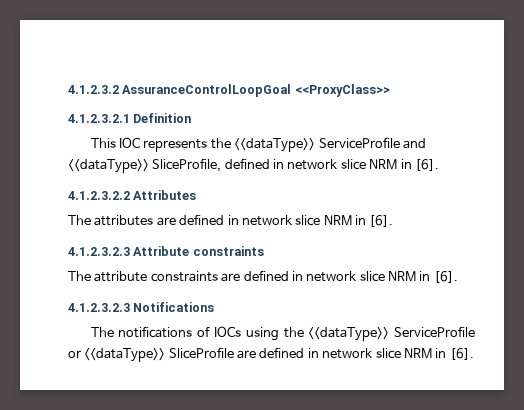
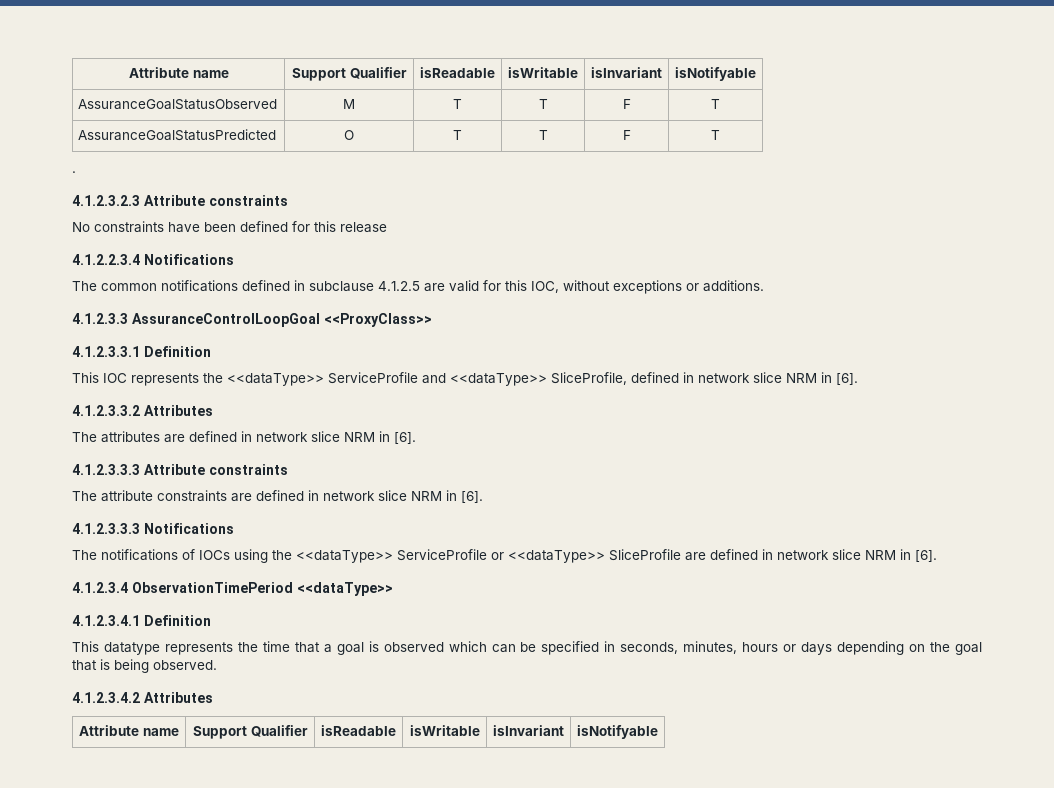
[68,85,119,94] 4.1.2.3.2 -> [128,67,229,78] [291,67,407,81] [420,67,495,78] [508,67,578,78] [591,67,662,78] [675,67,756,81] [78,99,278,110] [343,99,355,109] [453,99,462,109] [538,99,548,109] [622,99,631,109] [711,99,720,109] [78,129,277,141] [344,130,354,140] [453,130,462,140] [538,130,548,140] [622,130,631,140] [711,130,720,140] [72,171,76,173] [72,195,288,206] [72,221,387,233] [72,254,234,265] [72,280,764,294] [72,313,128,324] Attribute name | Support Qualifier | isReadable | isWritable | isInvariant | isNotifyable // AssuranceGoalStatusObserved | M | T | T | F | T // AssuranceGoalStatusPredicted | O | T | T | F | T // . // 4.1.2.3.2.3 Attribute constraints // No constraints have been defined for this release // 4.1.2.2.3.4 Notifications // The common notifications defined in subclause 4.1.2.5 are valid for this IOC, without exceptions or additions. // 4.1.2.3.3
[68,114,130,123] 4.1.2.3.2.1 -> [72,346,140,357] 4.1.2.3.3.1
[68,191,130,200] 4.1.2.3.2.2 -> [72,405,140,416] 4.1.2.3.3.2
[68,247,130,256] 4.1.2.3.2.3 -> [72,464,140,475] 4.1.2.3.3.3
[68,303,130,312] 4.1.2.3.2.3 -> [72,523,140,534] 4.1.2.3.3.3
(474, 354) none -> [72,582,393,596] [72,615,211,626] [72,641,982,655] [72,659,217,673] [72,692,213,703] [79,725,179,736] [192,725,308,739] [321,725,396,736] [409,725,480,736] [493,725,564,736] [577,725,658,739] // 4.1.2.3.4 ObservationTimePeriod <<dataType>> // 4.1.2.3.4.1 Definition // This datatype represents the time that a goal is observed which can be specified in seconds, minutes, hours or days depending on the goal that is being observed. // 4.1.2.3.4.2 Attributes // Attribute name | Support Qualifier | isReadable | isWritable | isInvariant | isNotifyable

